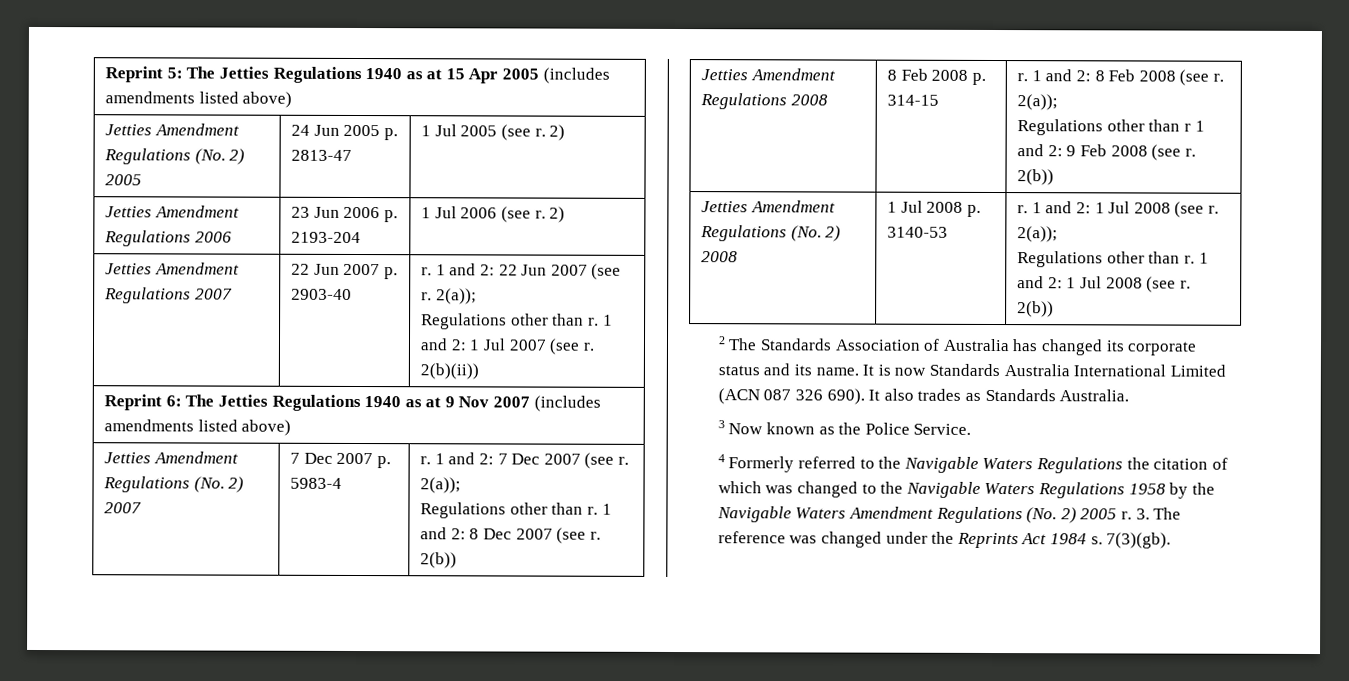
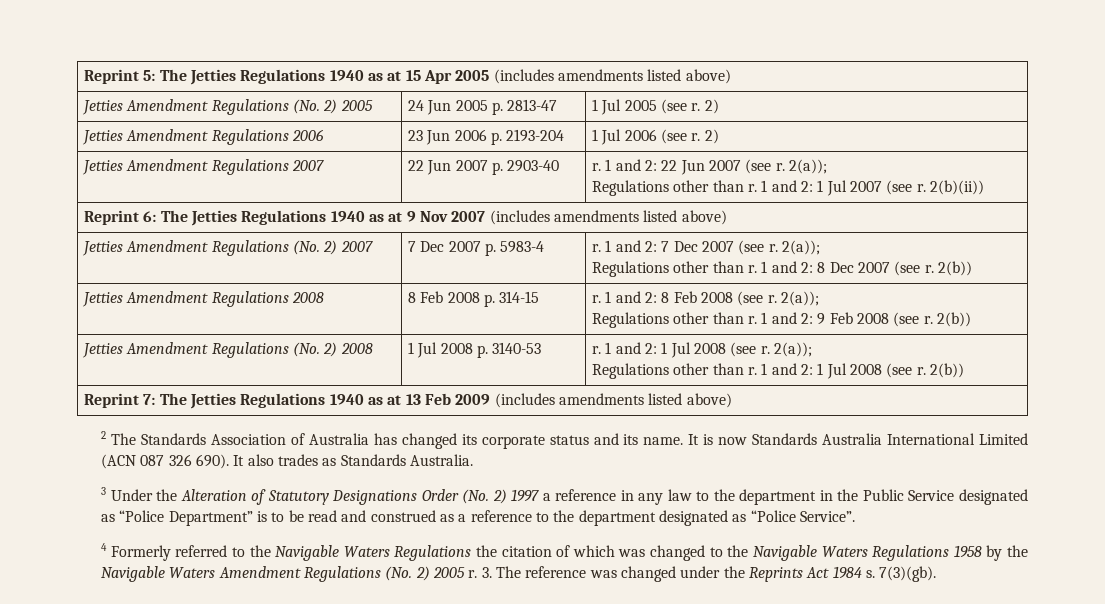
[1183,123,1191,132] r -> [747,316,757,324] r.
(1055, 309) none -> [84,393,732,409] // Reprint 7: The Jetties Regulations 1940 as at 13 Feb 2009 (includes amendments listed above)
[728,422,972,435] Now known as the Police Service. -> [110,489,1028,505] [101,510,855,526] Under the Alteration of Statutory Designations Order (No. 2) 1997 a reference in any law to the department in the Public Service designated as “Police Department” is to be read and construed as a reference to the department designated as “Police Service”.

